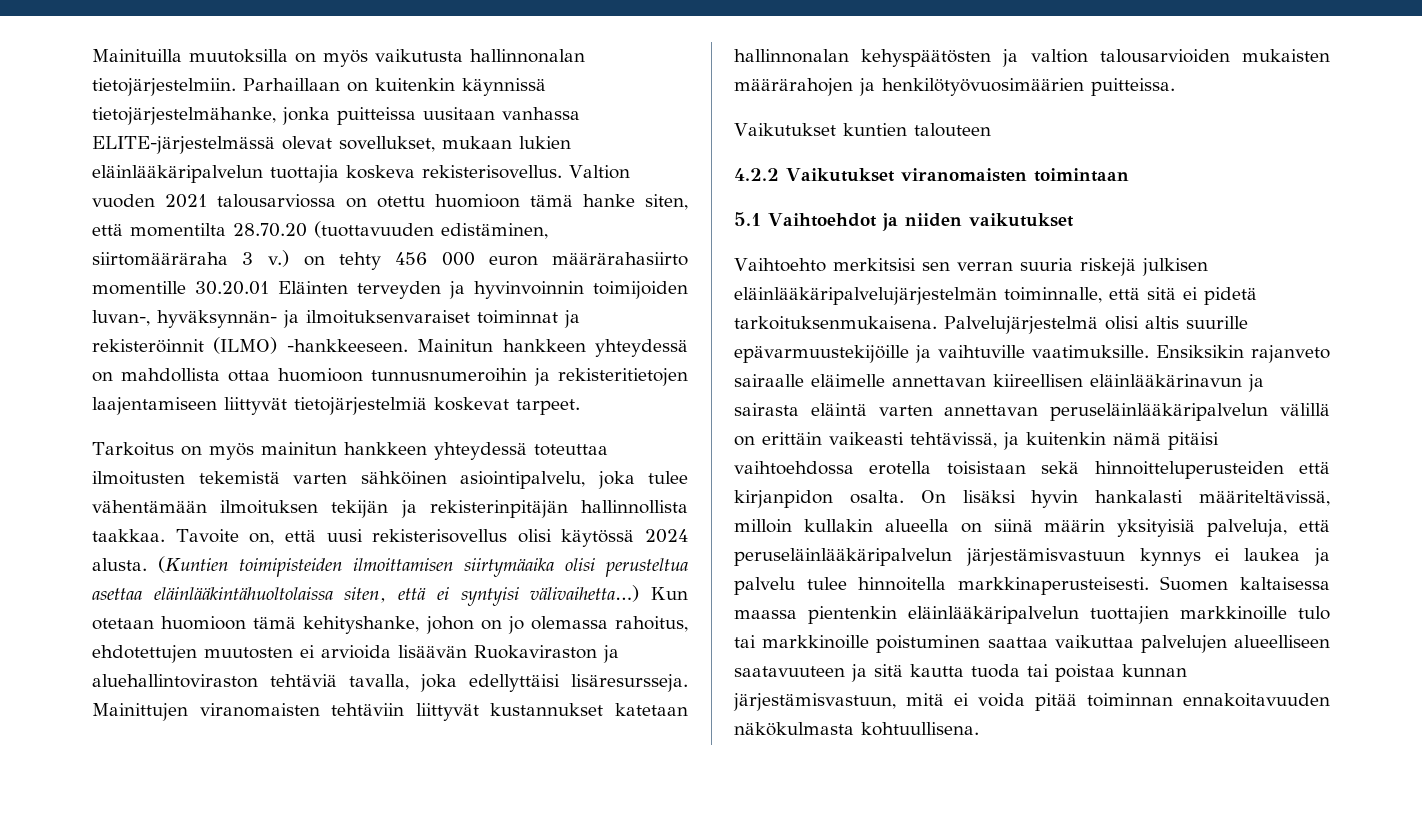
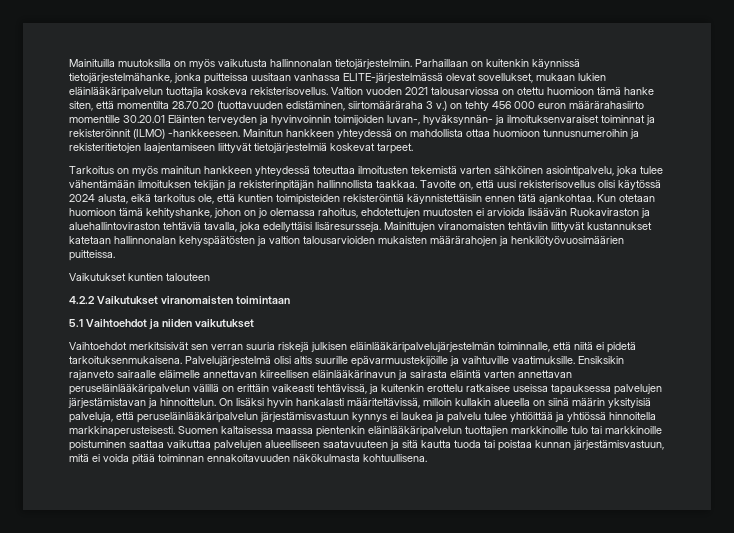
[92,556,688,577] [92,585,640,606] alusta. (Kuntien toimipisteiden ilmoittamisen siirtymäaika olisi perusteltua asettaa eläinlääkintähuoltolaissa siten, että ei syntyisi välivaihetta…) -> [98,194,594,205] alusta, eikä tarkoitus ole, että kuntien toimipisteiden rekisteröintiä käynnistettäisiin ennen tätä ajankohtaa.
[734,258,916,272] Vaihtoehto merkitsisi -> [69,342,189,350] Vaihtoehdot merkitsisivät
[1147,287,1176,300] sitä -> [574,342,593,350] niitä
[1113,432,1219,450] [734,461,1330,479] [734,490,904,508] nämä pitäisi vaihtoehdossa erotella toisistaan sekä hinnoitteluperusteiden että kirjanpidon osalta. -> [427,384,662,395] [68,398,216,408] erottelu ratkaisee useissa tapauksessa palvelujen järjestämistavan ja hinnoittelun.
(847, 583) none -> [510,412,606,422] yhtiöittää ja yhtiössä

